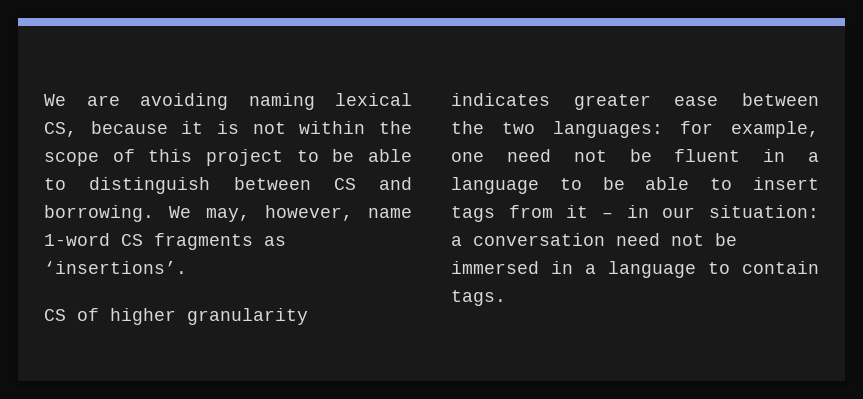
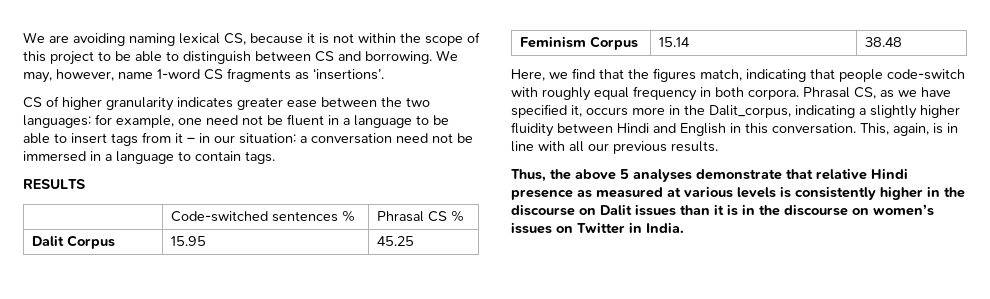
(506, 298) none -> [23,179,85,189] [171,210,356,222] [377,210,465,222] [32,235,116,249] [171,236,207,246] [377,236,415,246] [520,36,639,50] [659,37,691,47] [865,37,903,47] [511,68,965,82] [511,86,951,101] [511,104,960,119] [511,122,958,137] [511,141,718,154] [511,168,908,182] [511,186,965,200] [511,204,934,216] [511,222,684,234] // RESULTS // | Code-switched sentences % | Phrasal CS % // Dalit Corpus | 15.95 | 45.25 // Feminism Corpus | 15.14 | 38.48 // Here, we find that the figures match, indicating that people code-switch with roughly equal frequency in both corpora. Phrasal CS, as we have specified it, occurs more in the Dalit_corpus, indicating a slightly higher fluidity between Hindi and English in this conversation. This, again, is in line with all our previous results. // Thus, the above 5 analyses demonstrate that relative Hindi presence as measured at various levels is consistently higher in the discourse on Dalit issues than it is in the discourse on women’s issues on Twitter in India.

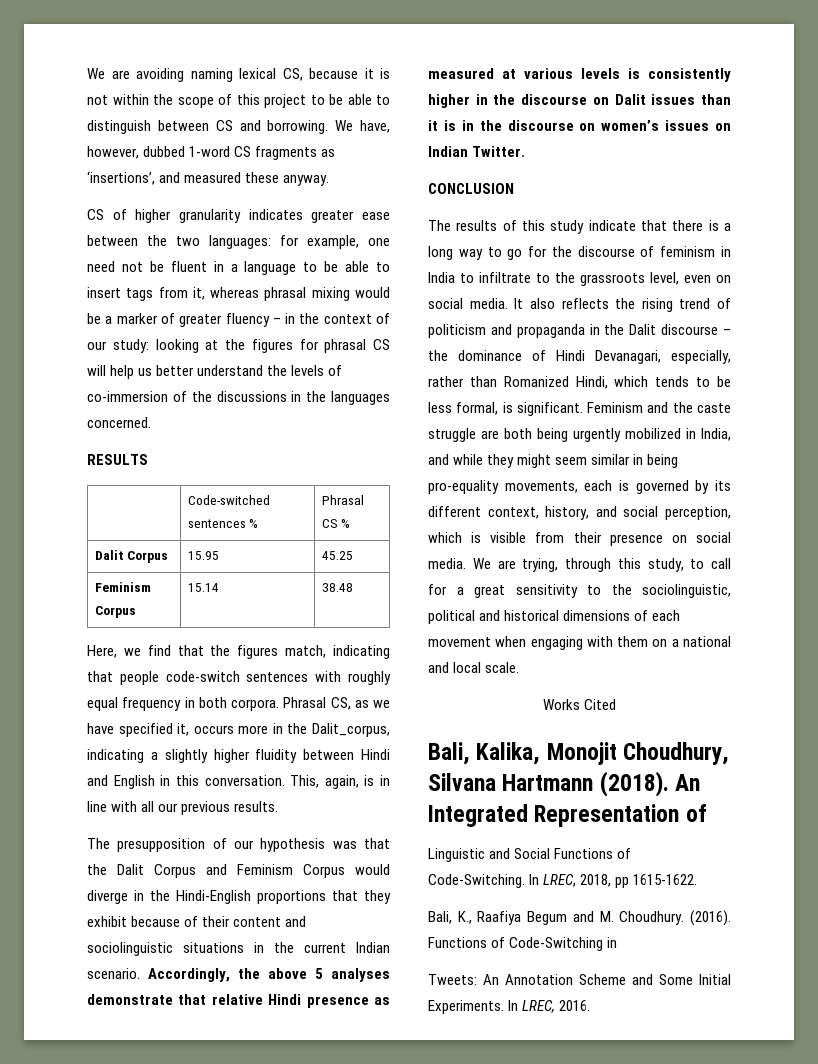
[23,69,153,83] may, however, name -> [360,120,390,133] [87,146,186,159] have, however, dubbed
[313,68,384,80] ‘insertions’. -> [87,171,330,186] ‘insertions’, and measured these anyway.
[175,133,473,144] [23,151,275,164] it – in our situation: a conversation need not be immersed in a language to contain tags. -> [192,287,390,301] [87,313,391,327] [87,339,390,353] [87,365,343,379] [87,391,390,405] [87,417,151,428] it, whereas phrasal mixing would be a marker of greater fluency – in the context of our study: looking at the figures for phrasal CS will help us better understand the levels of co-immersion of the discussions in the languages concerned.
(965, 74) none -> [246,672,309,682] sentences
[511,169,546,182] Thus, -> [87,838,390,852] [87,864,390,878] [87,890,391,904] [87,916,307,927] [87,942,390,956] [87,968,230,982] The presupposition of our hypothesis was that the Dalit Corpus and Feminism Corpus would diverge in the Hindi-English proportions that they exhibit because of their content and sociolinguistic situations in the current Indian scenario. Accordingly,
[577,222,684,234] Twitter in India. -> [428,146,526,157] [428,183,514,194] [428,220,731,234] [428,246,731,260] [428,272,731,286] [428,298,731,312] [428,324,731,338] [428,350,731,364] [428,376,732,389] [428,402,731,416] [428,428,731,442] [428,454,679,468] [428,480,731,494] [428,506,731,520] [428,532,731,546] [428,558,731,572] [428,584,731,598] [428,610,681,624] [428,636,731,650] [428,662,520,673] [542,699,617,710] [428,742,730,765] [428,771,701,797] [428,804,707,827] [428,848,632,862] [428,874,698,888] [428,910,731,926] [428,937,618,951] [428,974,731,985] [428,1000,591,1014] Indian Twitter. // CONCLUSION // The results of this study indicate that there is a long way to go for the discourse of feminism in India to infiltrate to the grassroots level, even on social media. It also reflects the rising trend of politicism and propaganda in the Dalit discourse – the dominance of Hindi Devanagari, especially, rather than Romanized Hindi, which tends to be less formal, is significant. Feminism and the caste struggle are both being urgently mobilized in India, and while they might seem similar in being pro-equality movements, each is governed by its different context, history, and social perception, which is visible from their presence on social media. We are trying, through this study, to call for a great sensitivity to the sociolinguistic, political and historical dimensions of each movement when engaging with them on a national and local scale. // Works Cited // Bali, Kalika, Monojit Choudhury, Silvana Hartmann (2018). An Integrated Representation of // Linguistic and Social Functions of Code-Switching. In LREC, 2018, pp 1615-1622. // Bali, K., Raafiya Begum and M. Choudhury. (2016). Functions of Code-Switching in // Tweets: An Annotation Scheme and Some Initial Experiments. In LREC, 2016.

